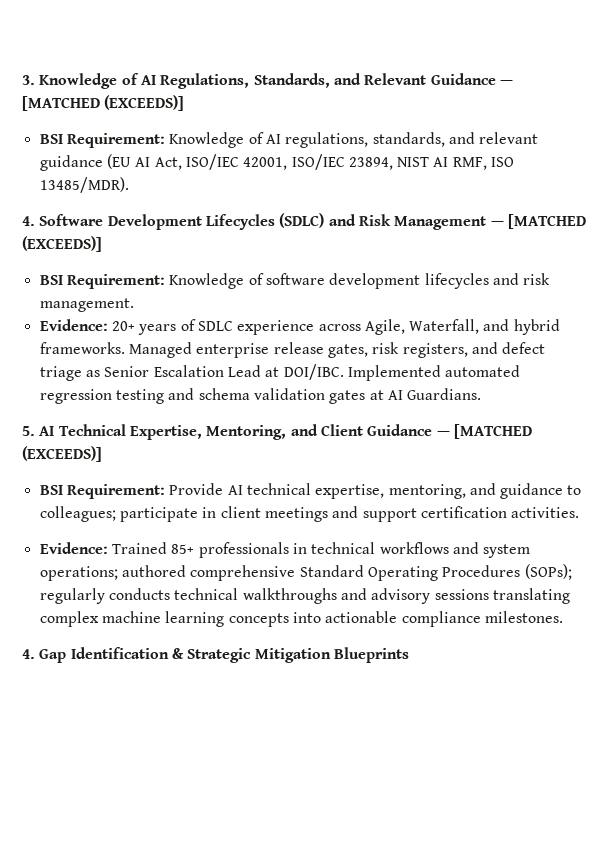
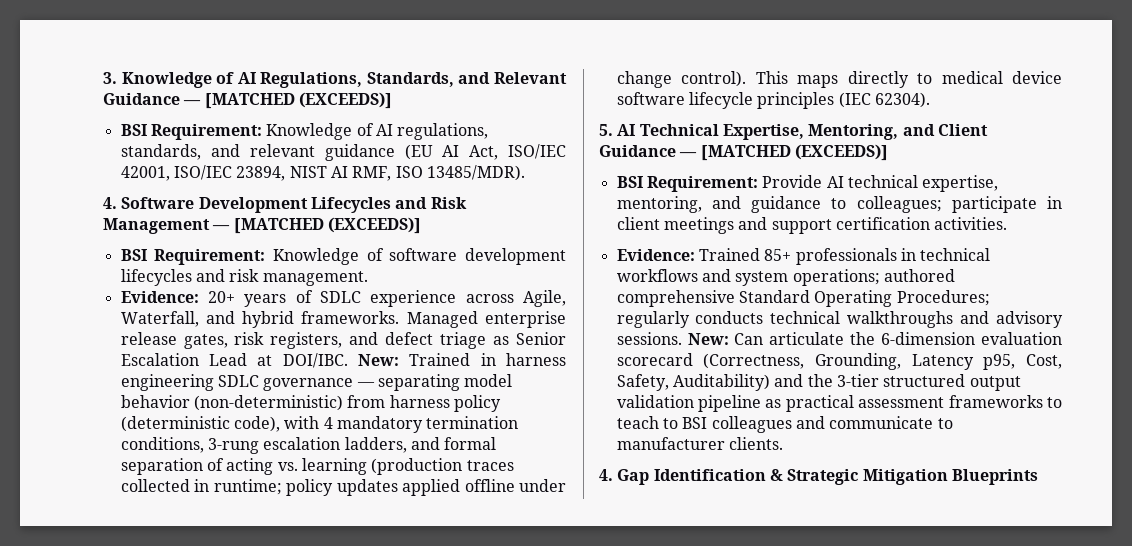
[279,213,325,228] (SDLC) -> (391, 205) none
[347,365,521,381] [39,388,482,404] Implemented automated regression testing and schema validation gates at AI Guardians. -> [357,353,566,366] [120,374,513,391] [120,395,501,412] [120,416,519,433] [120,437,497,454] [120,458,514,475] [120,479,566,496] [616,71,1062,88] [616,92,930,109] New: Trained in harness engineering SDLC governance — separating model behavior (non-deterministic) from harness policy (deterministic code), with 4 mandatory termination conditions, 3-rung escalation ladders, and formal separation of acting vs. learning (production traces collected in runtime; policy updates applied offline under change control). This maps directly to medical device software lifecycle principles (IEC 62304).
[442,564,572,580] Procedures (SOPs); -> [896,290,990,306] Procedures;
[434,588,570,604] [39,611,563,627] sessions translating complex machine learning concepts into actionable compliance milestones. -> [616,332,1062,345] [616,353,1062,370] [616,374,1021,391] [616,395,1062,412] [616,416,953,433] [616,437,783,450] sessions. New: Can articulate the 6-dimension evaluation scorecard (Correctness, Grounding, Latency p95, Cost, Safety, Auditability) and the 3-tier structured output validation pipeline as practical assessment frameworks to teach to BSI colleagues and communicate to manufacturer clients.

